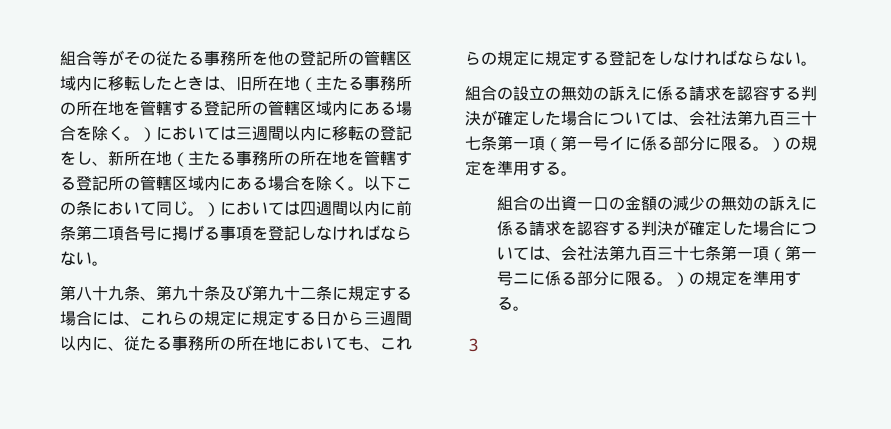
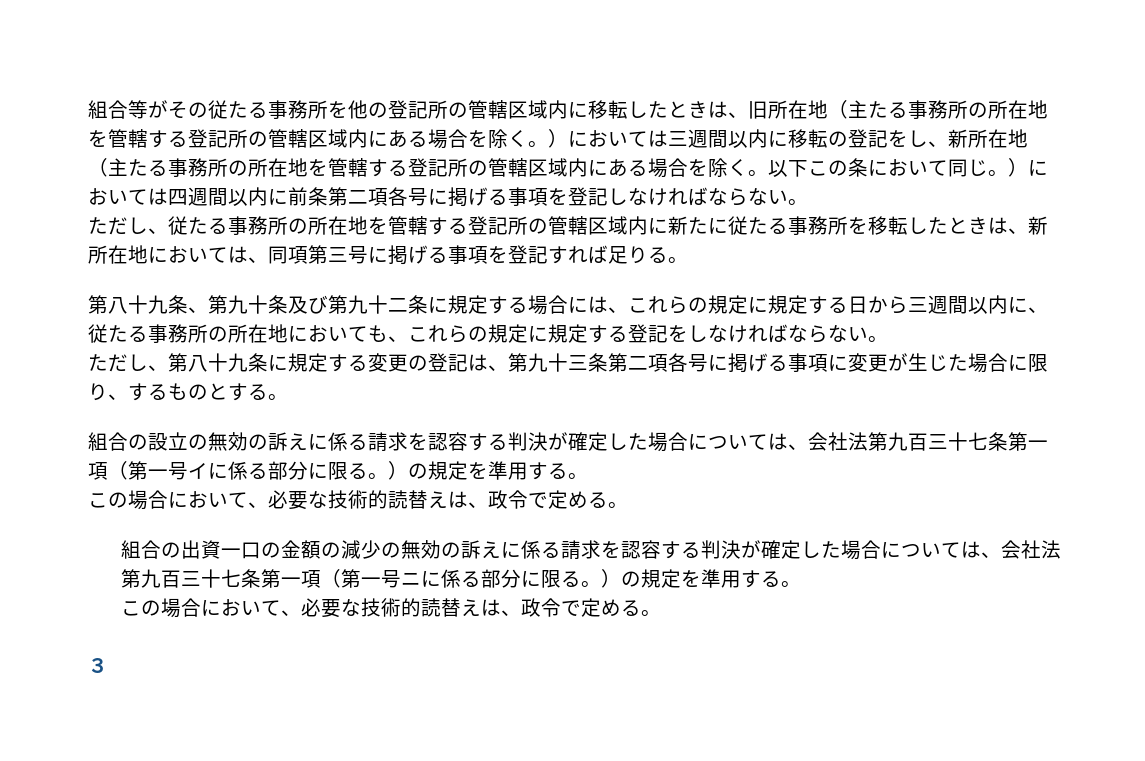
(108, 263) none -> [88,216,1048,235] [88,245,688,265] // ただし、従たる事務所の所在地を管轄する登記所の管轄区域内に新たに従たる事務所を移転したときは、新所在地においては、同項第三号に掲げる事項を登記すれば足りる。
(817, 63) none -> [88,353,1048,373] [88,383,288,401] // ただし、第八十九条に規定する変更の登記は、第九十三条第二項各号に掲げる事項に変更が生じた場合に限り、するものとする。
(577, 173) none -> [88,490,628,510] // この場合において、必要な技術的読替えは、政令で定める。
(529, 308) none -> [121,598,662,618] // この場合において、必要な技術的読替えは、政令で定める。

